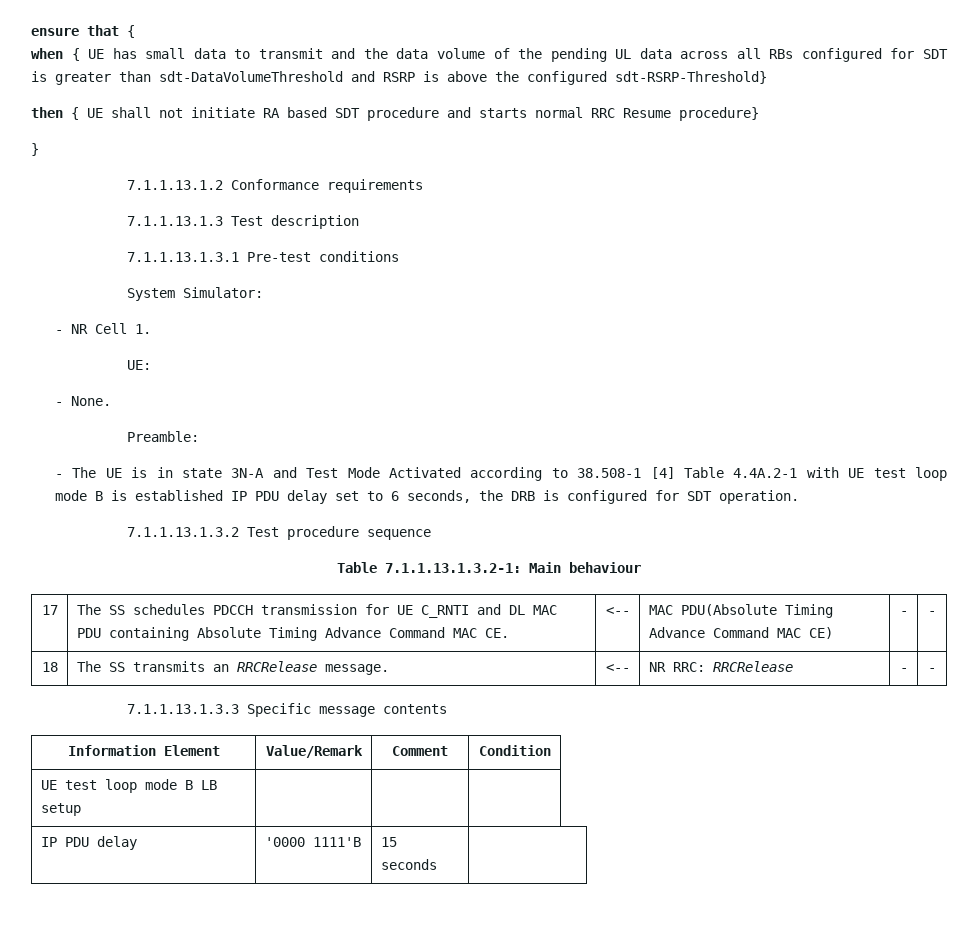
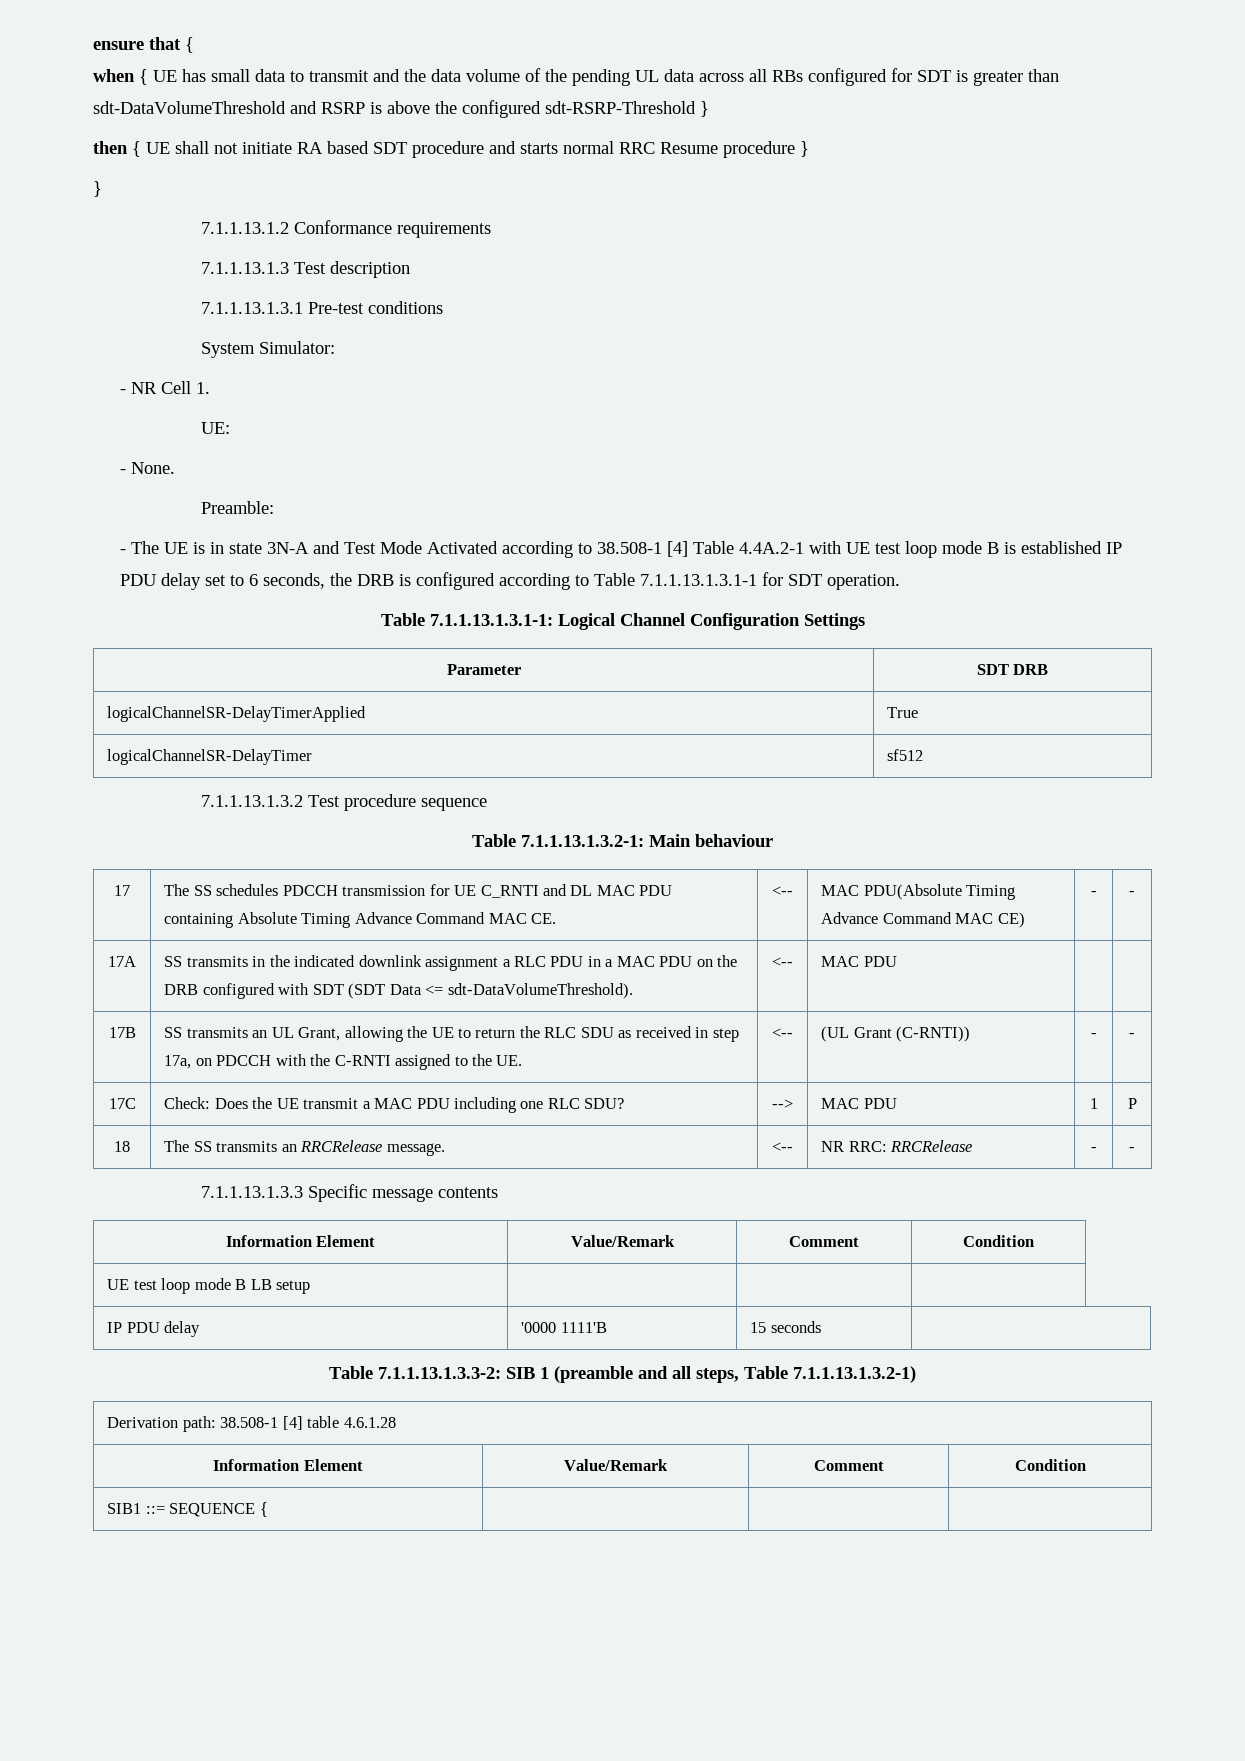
[615,71,767,84] sdt-RSRP-Threshold} -> [545,101,709,117] sdt-RSRP-Threshold }
[679,107,759,121] procedure} -> [723,141,809,158] procedure }
(647, 497) none -> [498,573,757,590] according to Table 7.1.1.13.1.3.1-1
(799, 497) none -> [380,613,865,630] [446,664,521,675] [976,664,1049,675] [107,706,367,722] [887,707,919,718] [107,749,313,765] [887,749,924,761] // Table 7.1.1.13.1.3.1-1: Logical Channel Configuration Settings // Parameter | SDT DRB // logicalChannelSR-DelayTimerApplied | True // logicalChannelSR-DelayTimer | sf512
(936, 613) none -> [108,956,136,967] [164,955,738,971] [164,983,633,999] [772,957,793,967] [821,956,897,967] [108,1027,136,1038] [164,1026,739,1042] [164,1054,523,1070] [772,1028,793,1038] [821,1026,971,1042] [1090,1033,1097,1038] [1129,1033,1135,1038] [108,1098,136,1109] [164,1097,625,1113] [772,1099,793,1109] [821,1098,897,1109] [1089,1098,1098,1109] [1127,1098,1137,1109] // 17A | SS transmits in the indicated downlink assignment a RLC PDU in a MAC PDU on the DRB configured with SDT (SDT Data <= sdt-DataVolumeThreshold). | <-- | MAC PDU | | // 17B | SS transmits an UL Grant, allowing the UE to return the RLC SDU as received in step 17a, on PDCCH with the C-RNTI assigned to the UE. | <-- | (UL Grant (C-RNTI)) | - | - // 17C | Check: Does the UE transmit a MAC PDU including one RLC SDU? | --> | MAC PDU | 1 | P
(437, 864) none -> [329,1366,916,1383] [107,1416,396,1432] [213,1459,363,1471] [564,1459,668,1471] [813,1460,884,1471] [1014,1459,1086,1471] [107,1502,268,1517] // Table 7.1.1.13.1.3.3-2: SIB 1 (preamble and all steps, Table 7.1.1.13.1.3.2-1) // Derivation path: 38.508-1 [4] table 4.6.1.28 // Information Element | Value/Remark | Comment | Condition // SIB1 ::= SEQUENCE { | | |

